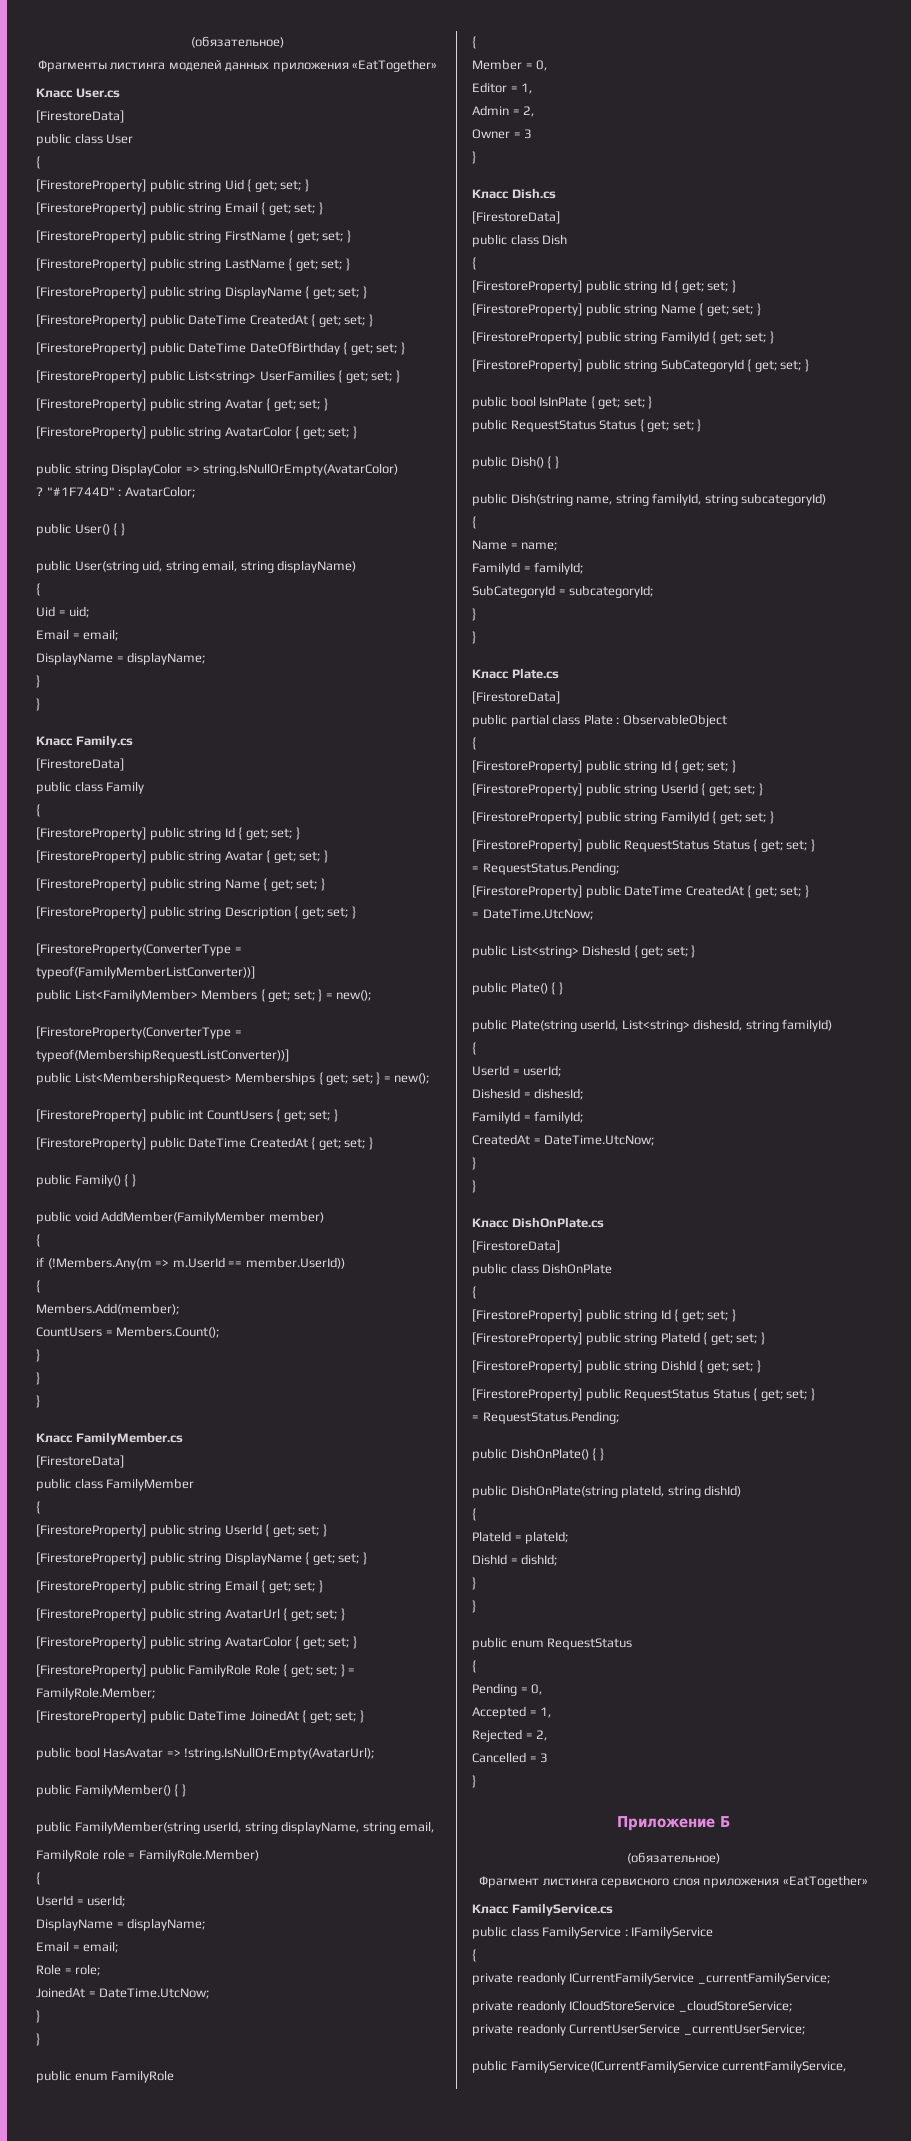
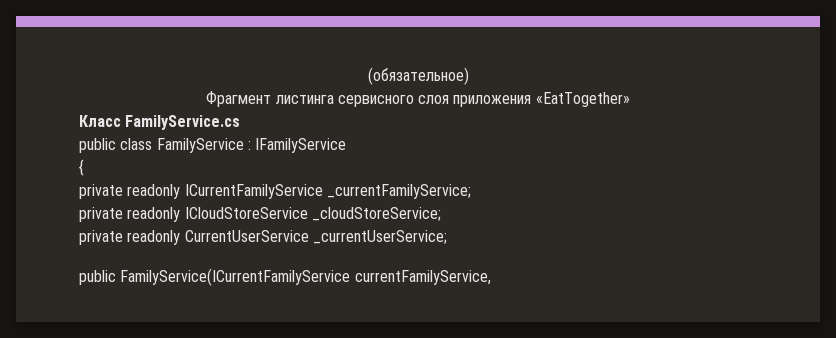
[191,36,284,48] [37,59,438,72] [36,88,120,98] [36,110,124,123] [36,133,134,146] [36,156,40,169] [36,179,309,192] [36,202,323,215] [36,230,351,243] [36,258,350,271] [36,286,367,299] [36,314,373,327] [36,342,405,355] [36,370,400,383] [36,398,328,411] [36,426,357,439] [36,463,399,476] [36,486,195,498] [36,523,125,536] [36,560,357,573] [36,583,40,596] [36,606,90,618] [36,629,119,641] [36,652,206,665] [36,675,40,688] [36,698,40,711] [36,735,133,748] [36,758,124,771] [36,781,145,794] [36,804,40,817] [36,827,300,840] [36,850,328,863] [36,878,325,891] [36,906,356,919] [36,943,242,956] [36,966,255,979] [36,989,372,1002] [36,1026,242,1039] [36,1049,289,1062] [36,1072,430,1085] [36,1109,338,1122] [36,1137,373,1150] [36,1174,136,1187] [36,1211,324,1224] [36,1234,40,1247] [36,1257,345,1270] [36,1280,40,1293] [36,1303,179,1315] [36,1326,220,1338] [36,1349,40,1362] [36,1372,40,1385] [36,1395,40,1408] [36,1432,183,1445] [36,1455,124,1468] [36,1478,195,1491] [36,1501,40,1514] [36,1524,327,1537] [36,1552,367,1565] [36,1580,323,1593] [36,1608,345,1621] [36,1636,357,1649] [36,1664,356,1677] [36,1687,155,1700] [36,1710,364,1723] [36,1747,375,1760] [36,1784,186,1797] [36,1821,435,1834] [36,1849,259,1862] [36,1872,40,1885] [36,1895,126,1907] [36,1918,206,1931] [36,1941,119,1953] [36,1964,101,1976] [36,1987,210,1999] [36,2010,40,2023] [36,2033,40,2046] [36,2070,175,2083] [472,36,476,49] [472,59,548,71] [472,82,533,94] [472,105,535,117] [472,129,533,139] [472,151,476,164] [472,188,556,199] [472,211,560,224] [472,234,568,247] [472,257,476,270] [472,280,736,293] [472,303,761,316] [472,331,774,344] [472,359,809,372] [472,396,653,409] [472,419,702,432] [472,456,559,469] [472,493,827,506] [472,516,476,529] [472,540,558,551] [472,562,584,575] [472,585,654,598] [472,608,476,621] [472,631,476,644] [472,668,559,679] [472,691,560,704] [472,714,727,727] [472,737,476,750] [472,760,736,773] [472,783,763,796] [472,811,774,824] [472,839,815,852] [472,862,619,875] [472,885,809,898] [472,909,593,920] [472,945,696,958] [472,982,563,995] [472,1019,833,1032] [472,1042,476,1055] [472,1065,562,1077] [472,1088,584,1100] [472,1111,584,1124] [472,1134,655,1146] [472,1157,476,1170] [472,1180,476,1193] [472,1217,604,1228] [472,1240,560,1253] [472,1263,613,1276] [472,1286,476,1299] [472,1309,736,1322] [472,1332,765,1345] [472,1360,761,1373] [472,1388,815,1401] [472,1411,619,1424] [472,1448,604,1461] [472,1485,742,1498] [472,1508,476,1521] [472,1531,569,1544] [472,1554,558,1566] [472,1577,476,1590] [472,1600,476,1613] [472,1637,633,1650] [472,1660,476,1673] [472,1683,543,1696] [472,1706,552,1719] [472,1729,548,1742] [472,1752,549,1763] [472,1775,476,1788] [617,1816,730,1831] [627,1852,720,1864] (обязательное) // Фрагменты листинга моделей данных приложения «EatTogether» // Класс User.cs // [FirestoreData] // public class User // { // [FirestoreProperty] public string Uid { get; set; } // [FirestoreProperty] public string Email { get; set; } // [FirestoreProperty] public string FirstName { get; set; } // [FirestoreProperty] public string LastName { get; set; } // [FirestoreProperty] public string DisplayName { get; set; } // [FirestoreProperty] public DateTime CreatedAt { get; set; } // [FirestoreProperty] public DateTime DateOfBirthday { get; set; } // [FirestoreProperty] public List<string> UserFamilies { get; set; } // [FirestoreProperty] public string Avatar { get; set; } // [FirestoreProperty] public string AvatarColor { get; set; } // public string DisplayColor => string.IsNullOrEmpty(AvatarColor) // ? "#1F744D" : AvatarColor; // public User() { } // public User(string uid, string email, string displayName) // { // Uid = uid; // Email = email; // DisplayName = displayName; // } // } // Класс Family.cs // [FirestoreData] // public class Family // { // [FirestoreProperty] public string Id { get; set; } // [FirestoreProperty] public string Avatar { get; set; } // [FirestoreProperty] public string Name { get; set; } // [FirestoreProperty] public string Description { get; set; } // [FirestoreProperty(ConverterType = typeof(FamilyMemberListConverter))] // public List<FamilyMember> Members { get; set; } = new(); // [FirestoreProperty(ConverterType = typeof(MembershipRequestListConverter))] // public List<MembershipRequest> Memberships { get; set; } = new(); // [FirestoreProperty] public int CountUsers { get; set; } // [FirestoreProperty] public DateTime CreatedAt { get; set; } // public Family() { } // public void AddMember(FamilyMember member) // { // if (!Members.Any(m => m.UserId == member.UserId)) // { // Members.Add(member); // CountUsers = Members.Count(); // } // } // } // Класс FamilyMember.cs // [FirestoreData] // public class FamilyMember // { // [FirestoreProperty] public string UserId { get; set; } // [FirestoreProperty] public string DisplayName { get; set; } // [FirestoreProperty] public string Email { get; set; } // [FirestoreProperty] public string AvatarUrl { get; set; } // [FirestoreProperty] public string AvatarColor { get; set; } // [FirestoreProperty] public FamilyRole Role { get; set; } = FamilyRole.Member; // [FirestoreProperty] public DateTime JoinedAt { get; set; } // public bool HasAvatar => !string.IsNullOrEmpty(AvatarUrl); // public FamilyMember() { } // public FamilyMember(string userId, string displayName, string email, // FamilyRole role = FamilyRole.Member) // { // UserId = userId; // DisplayName = displayName; // Email = email; // Role = role; // JoinedAt = DateTime.UtcNow; // } // } // public enum FamilyRole // { // Member = 0, // Editor = 1, // Admin = 2, // Owner = 3 // } // Класс Dish.cs // [FirestoreData] // public class Dish // { // [FirestoreProperty] public string Id { get; set; } // [FirestoreProperty] public string Name { get; set; } // [FirestoreProperty] public string FamilyId { get; set; } // [FirestoreProperty] public string SubCategoryId { get; set; } // public bool IsInPlate { get; set; } // public RequestStatus Status { get; set; } // public Dish() { } // public Dish(string name, string familyId, string subcategoryId) // { // Name = name; // FamilyId = familyId; // SubCategoryId = subcategoryId; // } // } // Класс Plate.cs // [FirestoreData] // public partial class Plate : ObservableObject // { // [FirestoreProperty] public string Id { get; set; } // [FirestoreProperty] public string UserId { get; set; } // [FirestoreProperty] public string FamilyId { get; set; } // [FirestoreProperty] public RequestStatus Status { get; set; } // = RequestStatus.Pending; // [FirestoreProperty] public DateTime CreatedAt { get; set; } // = DateTime.UtcNow; // public List<string> DishesId { get; set; } // public Plate() { } // public Plate(string userId, List<string> dishesId, string familyId) // { // UserId = userId; // DishesId = dishesId; // FamilyId = familyId; // CreatedAt = DateTime.UtcNow; // } // } // Класс DishOnPlate.cs // [FirestoreData] // public class DishOnPlate // { // [FirestoreProperty] public string Id { get; set; } // [FirestoreProperty] public string PlateId { get; set; } // [FirestoreProperty] public string DishId { get; set; } // [FirestoreProperty] public RequestStatus Status { get; set; } // = RequestStatus.Pending; // public DishOnPlate() { } // public DishOnPlate(string plateId, string dishId) // { // PlateId = plateId; // DishId = dishId; // } // } // public enum RequestStatus // { // Pending = 0, // Accepted = 1, // Rejected = 2, // Cancelled = 3 // } // Приложение Б // (обязательное) -> [367,67,469,85] (обязательное)

